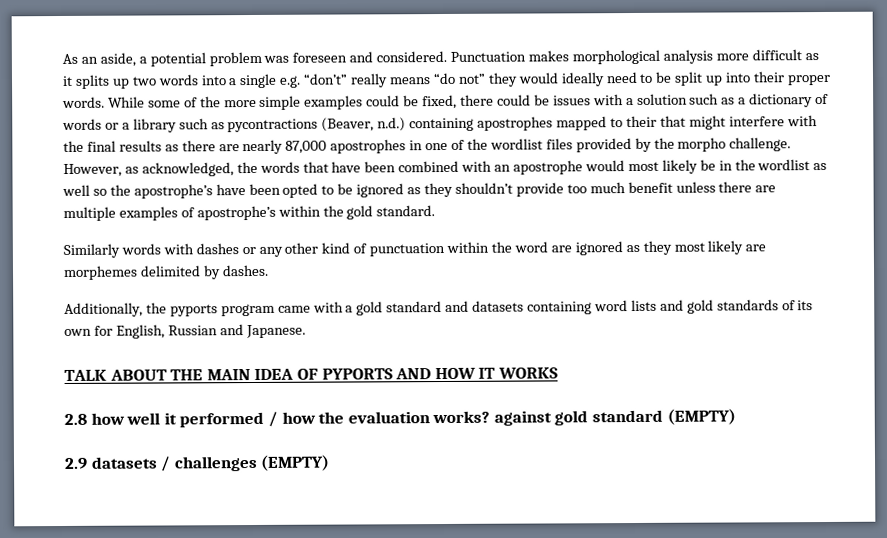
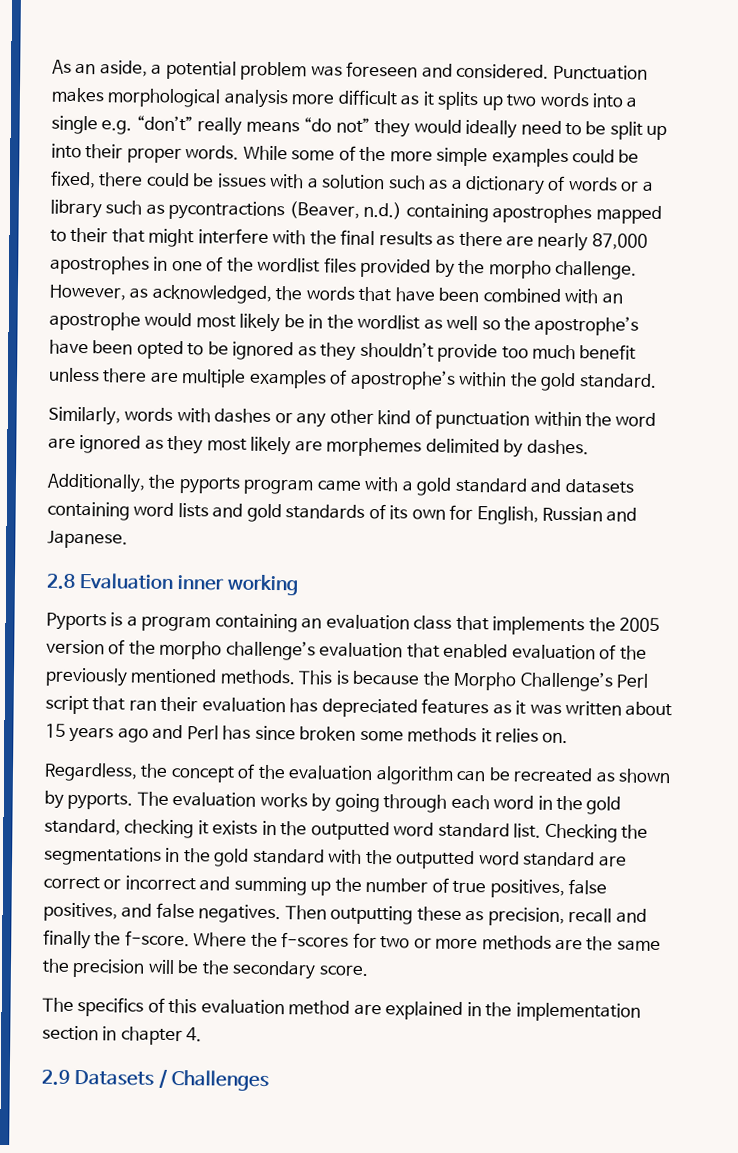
[63,243,120,258] Similarly -> [48,406,121,426] Similarly,
[64,367,558,381] [64,408,736,428] [64,454,331,472] TALK ABOUT THE MAIN IDEA OF PYPORTS AND HOW IT WORKS // 2.8 how well it performed / how the evaluation works? against gold standard (EMPTY) // 2.9 datasets / challenges (EMPTY) -> [46,573,299,596] [46,612,660,636] [46,639,647,661] [45,667,650,692] [45,695,673,718] [45,723,569,744] [44,762,671,785] [44,790,622,815] [44,818,648,843] [44,846,627,870] [43,875,607,899] [43,902,647,927] [43,929,661,952] [42,958,368,980] [42,997,641,1022] [42,1025,203,1046] [41,1068,269,1091] 2.8 Evaluation inner working // Pyports is a program containing an evaluation class that implements the 2005 version of the morpho challenge’s evaluation that enabled evaluation of the previously mentioned methods. This is because the Morpho Challenge’s Perl script that ran their evaluation has depreciated features as it was written about 15 years ago and Perl has since broken some methods it relies on. // Regardless, the concept of the evaluation algorithm can be recreated as shown by pyports. The evaluation works by going through each word in the gold standard, checking it exists in the outputted word standard list. Checking the segmentations in the gold standard with the outputted word standard are correct or incorrect and summing up the number of true positives, false positives, and false negatives. Then outputting these as precision, recall and finally the f-score. Where the f-scores for two or more methods are the same the precision will be the secondary score. // The specifics of this evaluation method are explained in the implementation section in chapter 4. // 2.9 Datasets / Challenges

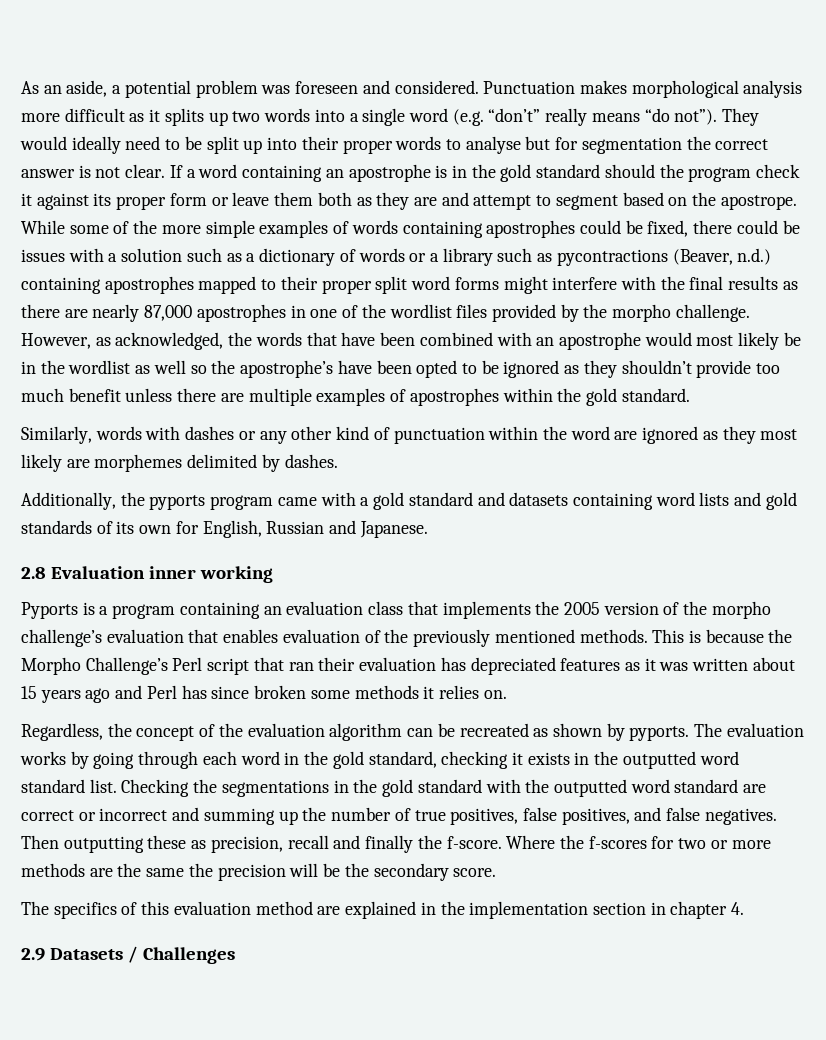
[101,120,133,135] e.g. -> [408,108,484,126] word (e.g.
[335,117,411,138] not” they -> [674,108,760,126] not”). They
[185,145,240,160] words. -> [395,136,769,154] [21,164,801,182] [21,192,797,210] words to analyse but for segmentation the correct answer is not clear. If a word containing an apostrophe is in the gold standard should the program check it against its proper form or leave them both as they are and attempt to segment based on the apostrope.
(569, 158) none -> [333,220,576,238] of words containing apostrophes
[111,228,145,243] that -> [321,276,499,294] proper split word forms
[349,369,456,390] apostrophe’s -> [409,388,499,406] apostrophes
[443,643,509,659] enabled -> [223,629,279,643] enables

